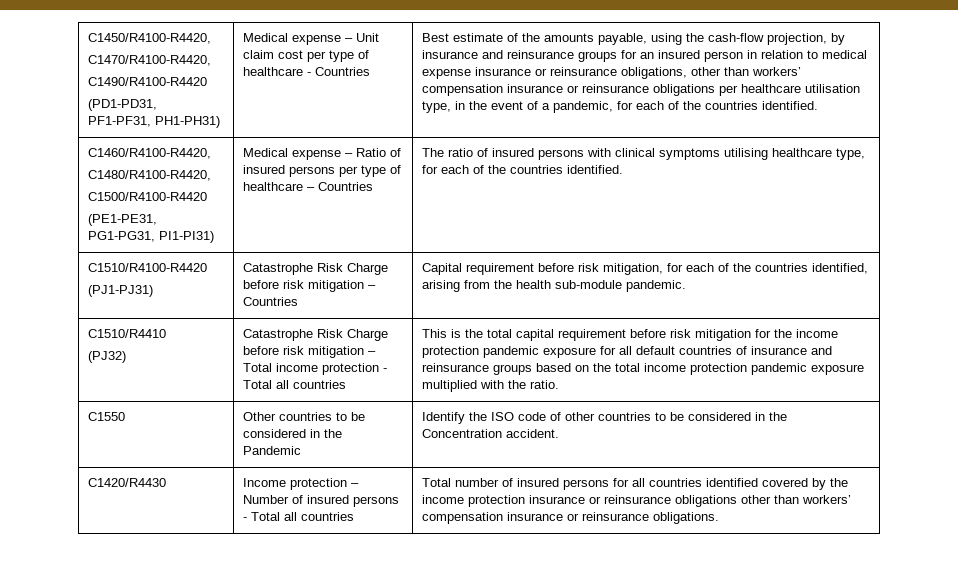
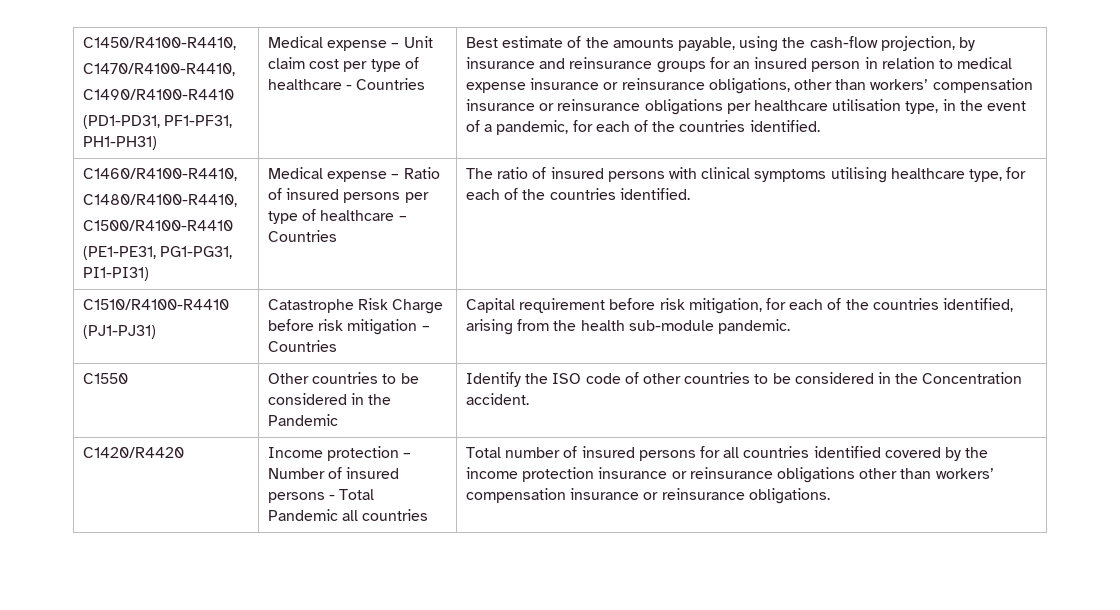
[88,33,212,44] [88,55,212,66] [88,77,208,86] C1450/R4100-R4420, // C1470/R4100-R4420, // C1490/R4100-R4420 -> [83,37,237,50] [83,63,236,76] [83,89,235,100] C1450/R4100-R4410, // C1470/R4100-R4410, // C1490/R4100-R4410
[88,148,212,159] [88,170,212,181] [88,192,208,201] C1460/R4100-R4420, // C1480/R4100-R4420, // C1500/R4100-R4420 -> [83,168,238,181] [83,194,238,207] [83,220,234,231] C1460/R4100-R4410, // C1480/R4100-R4410, // C1500/R4100-R4410
[88,263,208,272] C1510/R4100-R4420 -> [83,299,230,310] C1510/R4100-R4410
[88,329,167,338] [88,351,127,363] [243,329,389,341] [243,346,377,358] [243,363,388,375] [243,380,347,389] [422,329,839,341] [422,346,833,358] [422,363,865,375] [422,380,560,392] // C1510/R4410 // (PJ32) | Catastrophe Risk Charge before risk mitigation – Total income protection - Total all countries | This is the total capital requirement before risk mitigation for the income protection pandemic exposure for all default countries of insurance and reinsurance groups based on the total income protection pandemic exposure multiplied with the ratio. -> (790, 326) none
[88,478,167,487] C1420/R4430 -> [83,447,185,458] C1420/R4420
(281, 516) none -> [268,509,339,521] Pandemic

